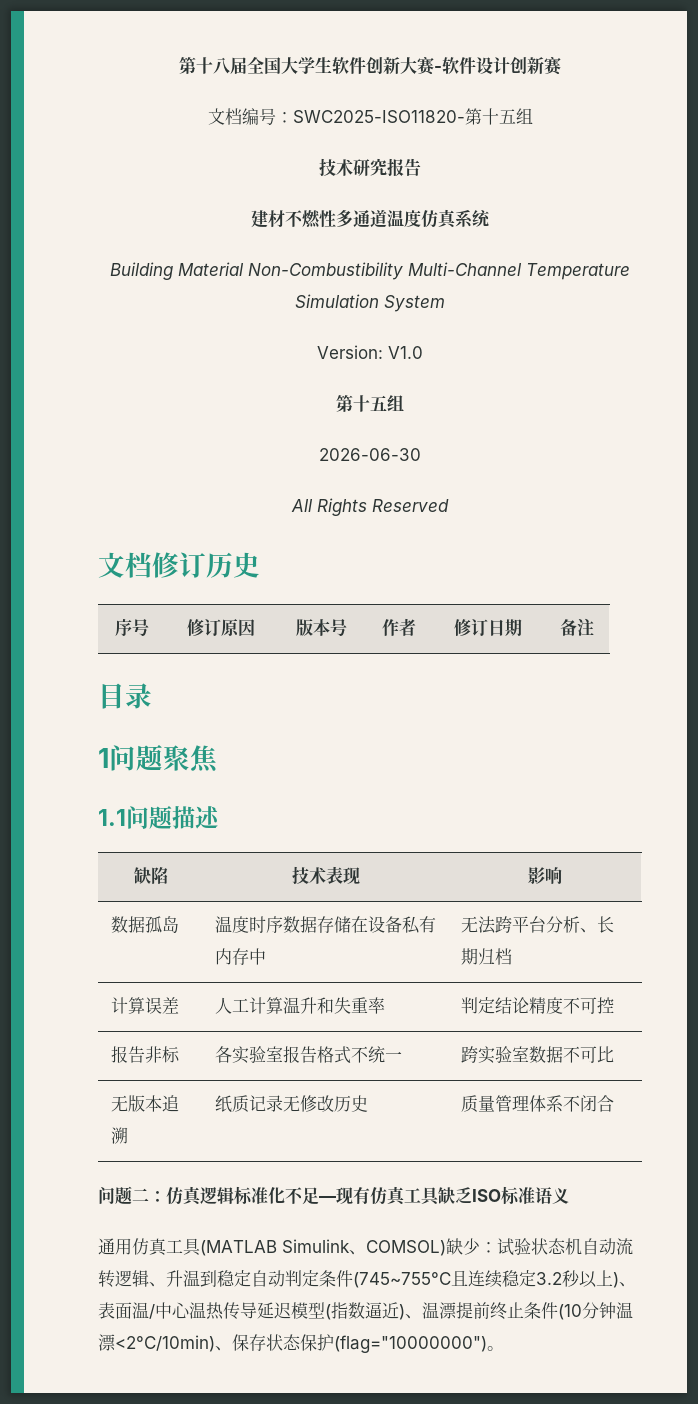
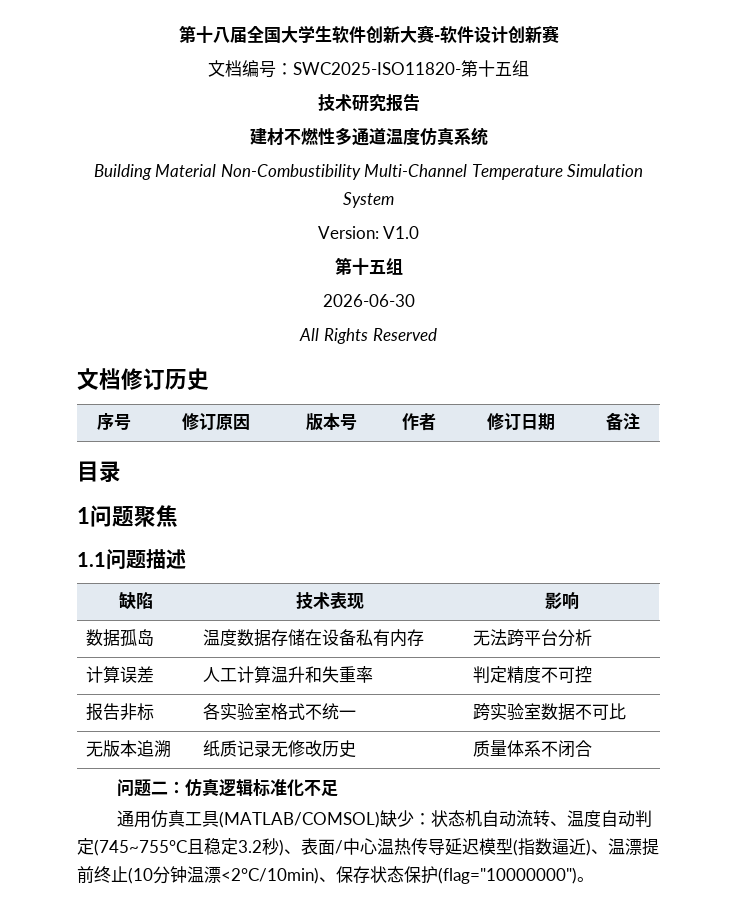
[248,916,283,933] 时序 -> (238, 637) none
[248,948,266,965] 中 -> (425, 637) none
[579,916,614,933] [460,948,512,965] 、长期归档 -> (593, 637) none
[494,997,529,1014] 结论 -> (508, 674) none
[282,1046,317,1063] 报告 -> (272, 711) none
[494,1095,529,1112] 管理 -> (508, 748) none
[319,1186,569,1206] [98,1238,633,1256] [98,1270,502,1288] —现有仿真工具缺乏ISO标准语义 // 通用仿真工具(MATLAB Simulink、COMSOL)缺少：试验状态机自动流转逻辑、升温到稳定自动判定条件(745~755°C且连续 -> [116,810,652,828] [77,838,204,856] // 通用仿真工具(MATLAB/COMSOL)缺少：状态机自动流转、温度自动判定(745~755°C且
[579,1270,613,1288] 以上 -> (279, 846) none
[132,1302,149,1319] 温 -> (335, 847) none
[524,1302,558,1319] 条件 -> (128, 874) none

